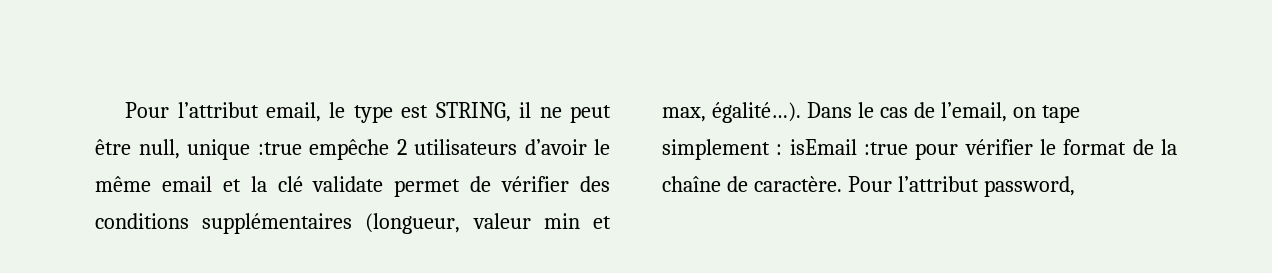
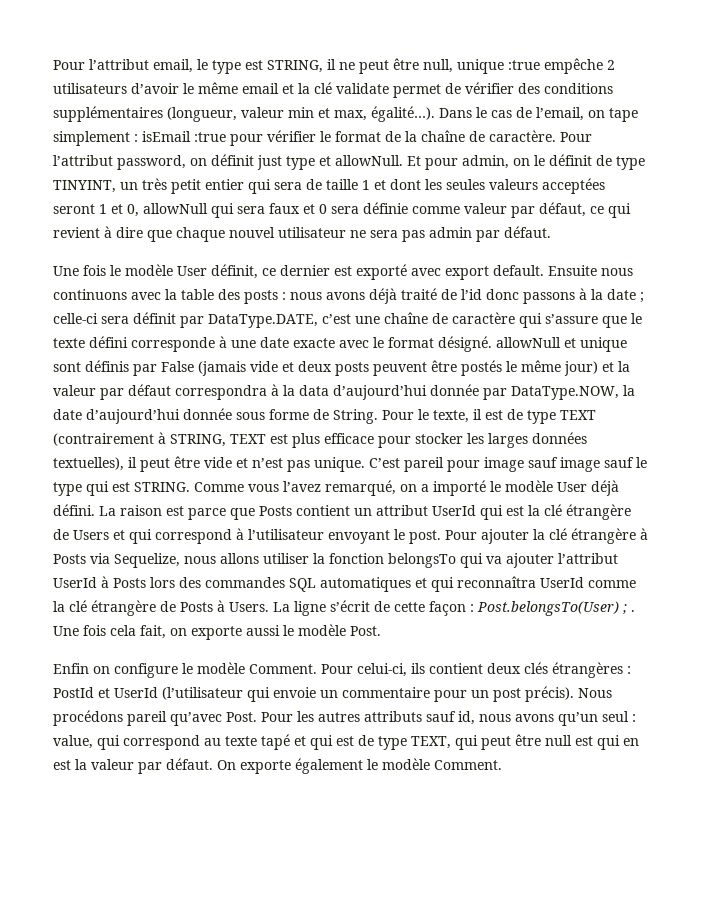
(1075, 186) none -> [190,154,645,170] [53,178,605,194] [53,202,631,218] [53,226,551,242] [53,264,633,280] [53,288,644,304] [53,312,642,328] [53,336,627,352] [53,360,630,376] [53,384,635,400] [53,408,596,424] [53,432,587,448] [53,456,647,472] [53,480,619,496] [53,504,631,520] [53,528,648,544] [53,553,618,568] [53,576,636,592] [53,600,635,616] [53,624,381,640] [53,662,631,678] [53,686,612,702] [53,710,636,726] [53,734,639,750] [53,758,502,774] on définit just type et allowNull. Et pour admin, on le définit de type TINYINT, un très petit entier qui sera de taille 1 et dont les seules valeurs acceptées seront 1 et 0, allowNull qui sera faux et 0 sera définie comme valeur par défaut, ce qui revient à dire que chaque nouvel utilisateur ne sera pas admin par défaut. // Une fois le modèle User définit, ce dernier est exporté avec export default. Ensuite nous continuons avec la table des posts : nous avons déjà traité de l’id donc passons à la date ; celle-ci sera définit par DataType.DATE, c’est une chaîne de caractère qui s’assure que le texte défini corresponde à une date exacte avec le format désigné. allowNull et unique sont définis par False (jamais vide et deux posts peuvent être postés le même jour) et la valeur par défaut correspondra à la data d’aujourd’hui donnée par DataType.NOW, la date d’aujourd’hui donnée sous forme de String. Pour le texte, il est de type TEXT (contrairement à STRING, TEXT est plus efficace pour stocker les larges données textuelles), il peut être vide et n’est pas unique. C’est pareil pour image sauf image sauf le type qui est STRING. Comme vous l’avez remarqué, on a importé le modèle User déjà défini. La raison est parce que Posts contient un attribut UserId qui est la clé étrangère de Users et qui correspond à l’utilisateur envoyant le post. Pour ajouter la clé étrangère à Posts via Sequelize, nous allons utiliser la fonction belongsTo qui va ajouter l’attribut UserId à Posts lors des commandes SQL automatiques et qui reconnaîtra UserId comme la clé étrangère de Posts à Users. La ligne s’écrit de cette façon : Post.belongsTo(User) ; . Une fois cela fait, on exporte aussi le modèle Post. // Enfin on configure le modèle Comment. Pour celui-ci, ils contient deux clés étrangères : PostId et UserId (l’utilisateur qui envoie un commentaire pour un post précis). Nous procédons pareil qu’avec Post. Pour les autres attributs sauf id, nous avons qu’un seul : value, qui correspond au texte tapé et qui est de type TEXT, qui peut être null est qui en est la valeur par défaut. On exporte également le modèle Comment.

